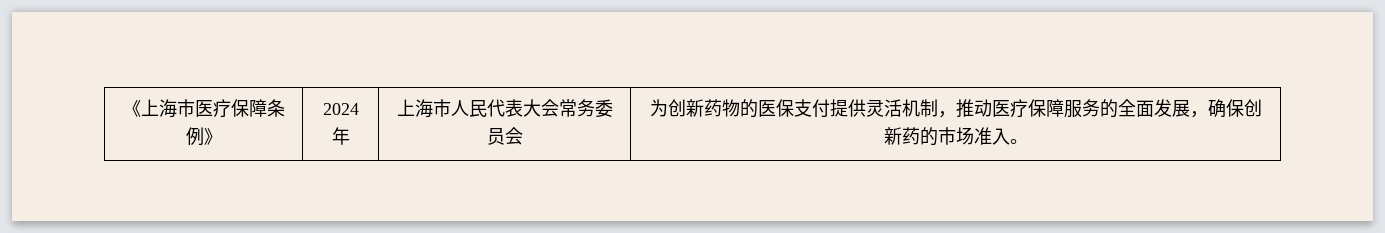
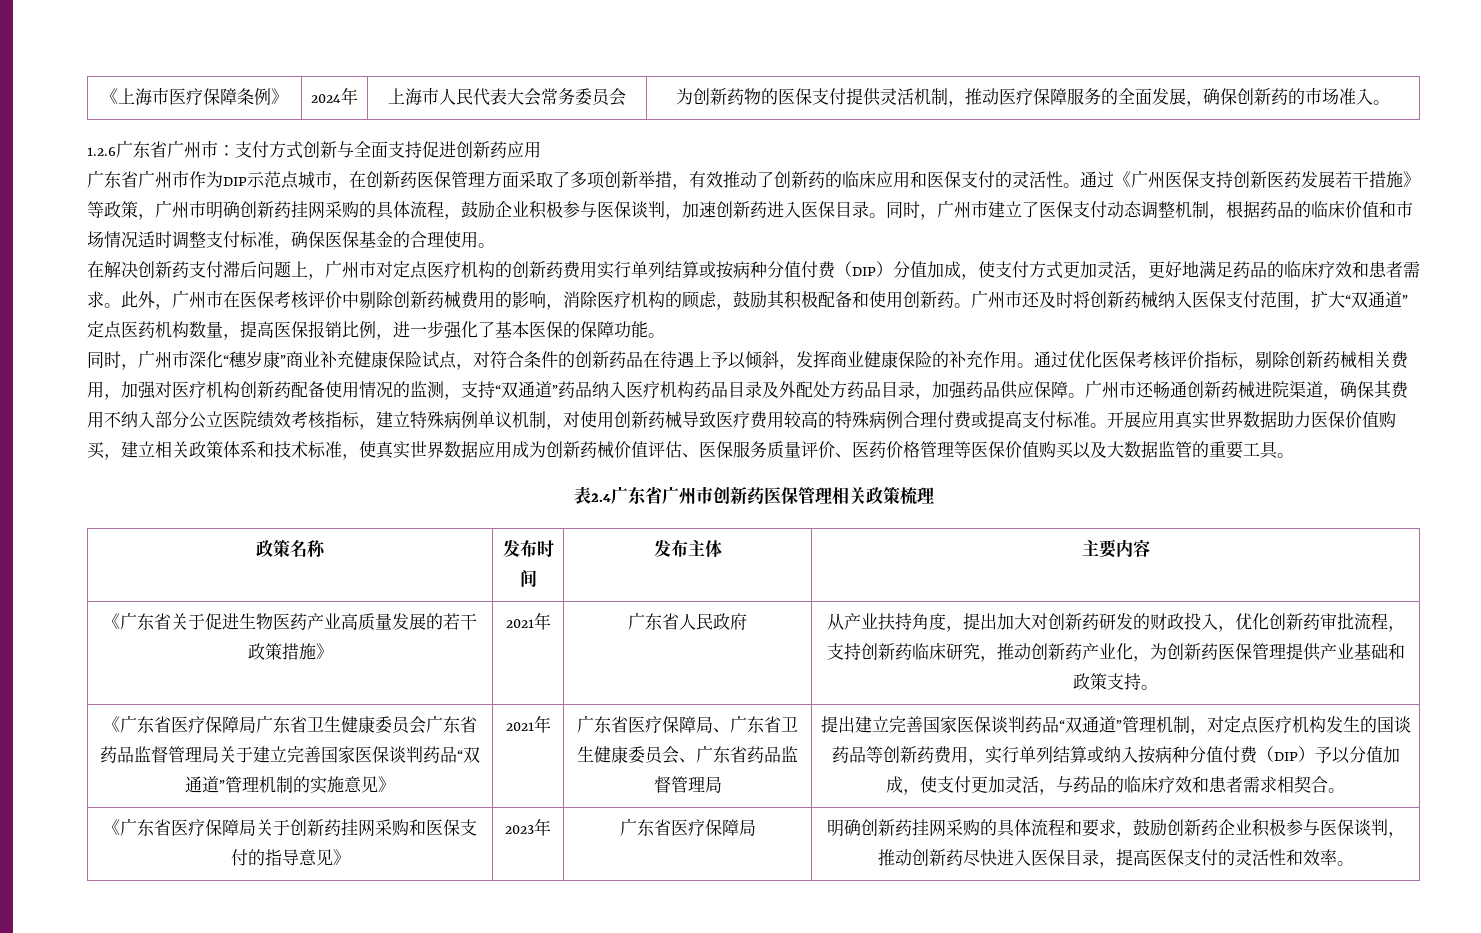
(1028, 141) none -> [87,140,541,159] [87,170,1420,190] [87,200,1413,220] [87,231,495,250] [87,260,1420,280] [87,290,1408,310] [87,320,665,340] [87,350,1409,370] [87,380,1409,400] [87,411,1396,430] [87,441,1294,460] [573,486,934,505] [256,539,326,557] [502,540,554,557] [519,570,537,587] [653,540,722,558] [1081,539,1150,558] [103,612,477,631] [247,643,333,660] [505,612,551,630] [628,612,747,630] [826,612,1405,632] [826,643,1405,662] [1073,673,1158,690] [103,715,477,734] [100,746,480,764] [185,776,395,794] [505,715,551,733] [577,715,798,733] [577,745,798,764] [653,776,722,793] [820,716,1411,735] [831,746,1400,765] [885,776,1345,795] [103,818,477,837] [230,849,350,866] [505,818,551,836] [619,818,756,836] [826,818,1405,838] [877,849,1354,868] // 1.2.6广东省广州市：支付方式创新与全面支持促进创新药应用 // 广东省广州市作为DIP示范点城市，在创新药医保管理方面采取了多项创新举措，有效推动了创新药的临床应用和医保支付的灵活性。通过《广州医保支持创新医药发展若干措施》等政策，广州市明确创新药挂网采购的具体流程，鼓励企业积极参与医保谈判，加速创新药进入医保目录。同时，广州市建立了医保支付动态调整机制，根据药品的临床价值和市场情况适时调整支付标准，确保医保基金的合理使用。 // 在解决创新药支付滞后问题上，广州市对定点医疗机构的创新药费用实行单列结算或按病种分值付费（DIP）分值加成，使支付方式更加灵活，更好地满足药品的临床疗效和患者需求。此外，广州市在医保考核评价中剔除创新药械费用的影响，消除医疗机构的顾虑，鼓励其积极配备和使用创新药。广州市还及时将创新药械纳入医保支付范围，扩大“双通道”定点医药机构数量，提高医保报销比例，进一步强化了基本医保的保障功能。 // 同时，广州市深化“穗岁康”商业补充健康保险试点，对符合条件的创新药品在待遇上予以倾斜，发挥商业健康保险的补充作用。通过优化医保考核评价指标，剔除创新药械相关费用，加强对医疗机构创新药配备使用情况的监测，支持“双通道”药品纳入医疗机构药品目录及外配处方药品目录，加强药品供应保障。广州市还畅通创新药械进院渠道，确保其费用不纳入部分公立医院绩效考核指标，建立特殊病例单议机制，对使用创新药械导致医疗费用较高的特殊病例合理付费或提高支付标准。开展应用真实世界数据助力医保价值购买，建立相关政策体系和技术标准，使真实世界数据应用成为创新药械价值评估、医保服务质量评价、医药价格管理等医保价值购买以及大数据监管的重要工具。 // 表2.4广东省广州市创新药医保管理相关政策梳理 // 政策名称 | 发布时间 | 发布主体 | 主要内容 // 《广东省关于促进生物医药产业高质量发展的若干政策措施》 | 2021年 | 广东省人民政府 | 从产业扶持角度，提出加大对创新药研发的财政投入，优化创新药审批流程，支持创新药临床研究，推动创新药产业化，为创新药医保管理提供产业基础和政策支持。 // 《广东省医疗保障局广东省卫生健康委员会广东省药品监督管理局关于建立完善国家医保谈判药品“双通道”管理机制的实施意见》 | 2021年 | 广东省医疗保障局、广东省卫生健康委员会、广东省药品监督管理局 | 提出建立完善国家医保谈判药品“双通道”管理机制，对定点医疗机构发生的国谈药品等创新药费用，实行单列结算或纳入按病种分值付费（DIP）予以分值加成，使支付更加灵活，与药品的临床疗效和患者需求相契合。 // 《广东省医疗保障局关于创新药挂网采购和医保支付的指导意见》 | 2023年 | 广东省医疗保障局 | 明确创新药挂网采购的具体流程和要求，鼓励创新药企业积极参与医保谈判，推动创新药尽快进入医保目录，提高医保支付的灵活性和效率。

